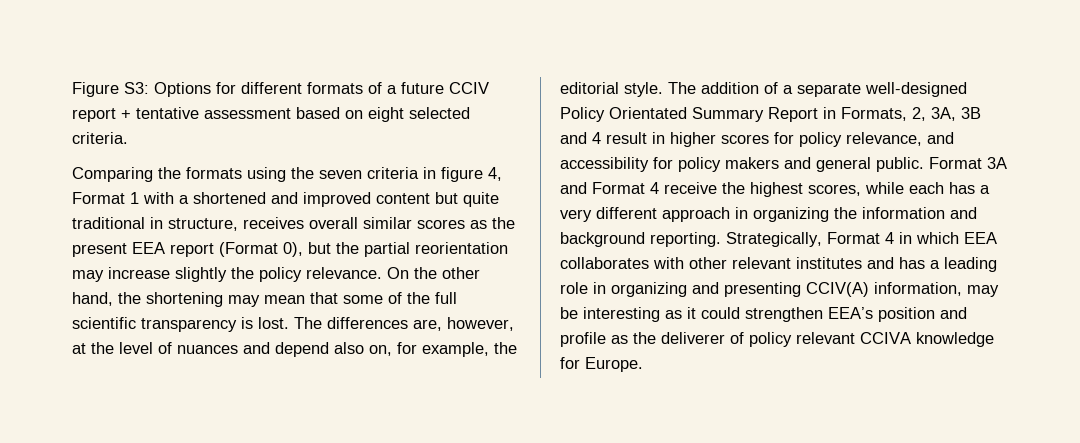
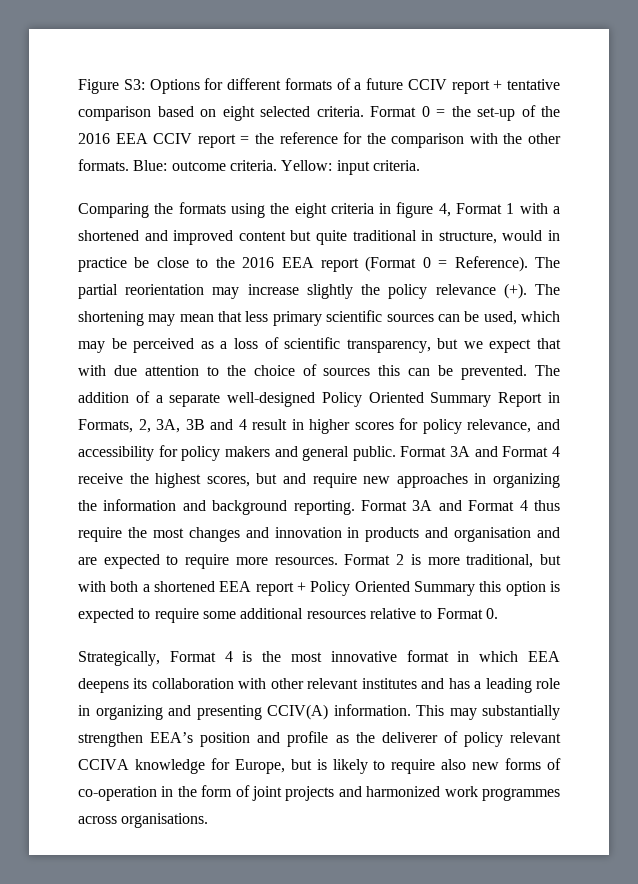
[204,108,291,119] assessment -> [78,106,151,121] comparison
(128, 138) none -> [370,105,560,121] [78,132,561,148] [78,159,420,175] Format 0 = the set-up of the 2016 EEA CCIV report = the reference for the comparison with the other formats. Blue: outcome criteria. Yellow: input criteria.
[319,170,362,179] seven -> [294,203,327,218] eight
[243,217,515,229] [72,242,359,257] receives overall similar scores as the present EEA report (Format 0), but the -> [502,230,561,241] [78,256,560,272] would in practice be close to the 2016 EEA report (Format 0 = Reference). The
[306,267,480,279] [72,292,457,307] [72,317,514,332] [72,342,517,357] [560,82,663,97] relevance. On the other hand, the shortening may mean that some of the full scientific transparency is lost. The differences are, however, at the level of nuances and depend also on, for example, the editorial style. -> [435,283,560,299] [78,310,561,326] [78,337,561,353] [78,364,528,380] relevance (+). The shortening may mean that less primary scientific sources can be used, which may be perceived as a loss of scientific transparency, but we expect that with due attention to the choice of sources this can be prevented.
[609,107,687,119] Orientated -> [368,392,424,403] Oriented
[865,182,990,194] [560,207,730,222] while each has a very different approach -> [256,473,468,488] but and require new approaches
[726,232,997,247] [560,257,649,269] Strategically, Format 4 in which EEA collaborates -> [361,500,560,511] [78,527,560,542] [78,554,562,569] [78,581,560,596] [78,608,498,623] [78,650,561,666] [78,678,234,693] Format 3A and Format 4 thus require the most changes and innovation in products and organisation and are expected to require more resources. Format 2 is more traditional, but with both a shortened EEA report + Policy Oriented Summary this option is expected to require some additional resources relative to Format 0. // Strategically, Format 4 is the most innovative format in which EEA deepens its collaboration
[874,282,999,297] [560,307,740,322] information, may be interesting as it could -> [333,704,560,720] information. This may substantially
[585,357,643,372] Europe. -> [234,758,562,774] [78,785,560,801] [78,813,209,828] Europe, but is likely to require also new forms of co-operation in the form of joint projects and harmonized work programmes across organisations.

